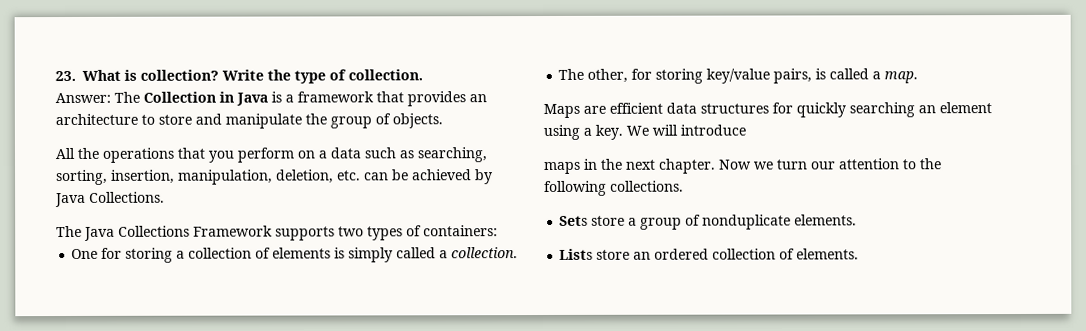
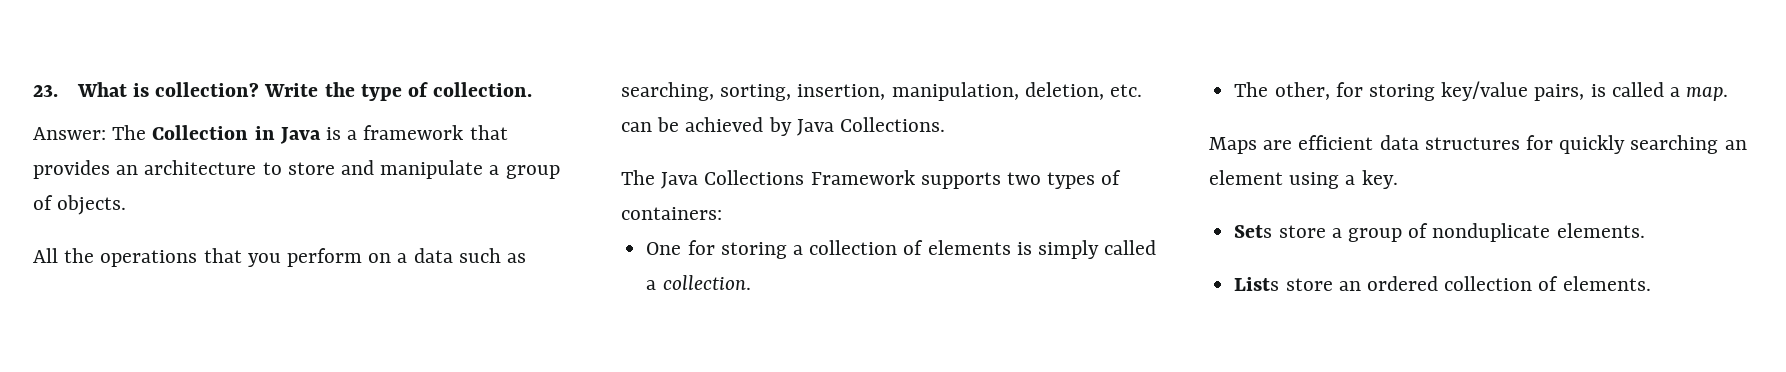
[305,113,327,125] the -> [489,165,500,175] a
[626,124,746,136] [543,158,942,174] [544,180,684,196] We will introduce // maps in the next chapter. Now we turn our attention to the following collections. -> (1398, 179) none

